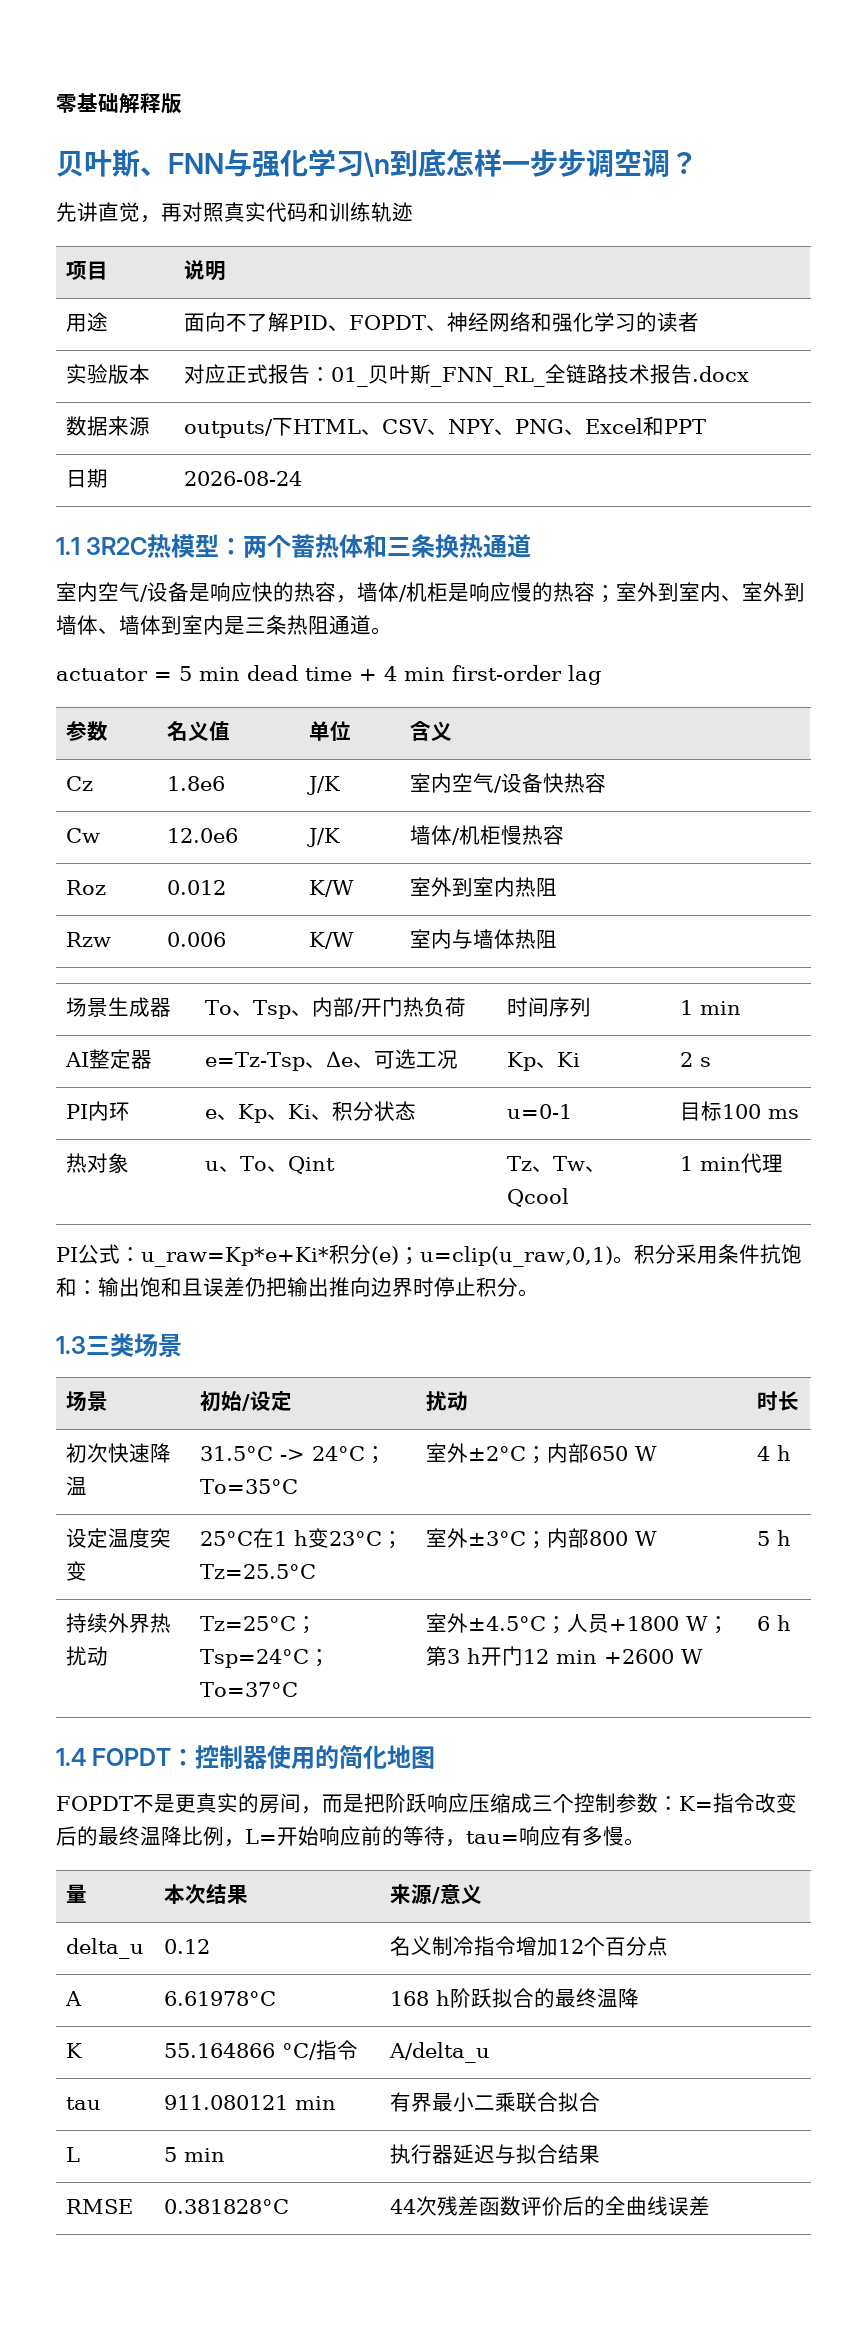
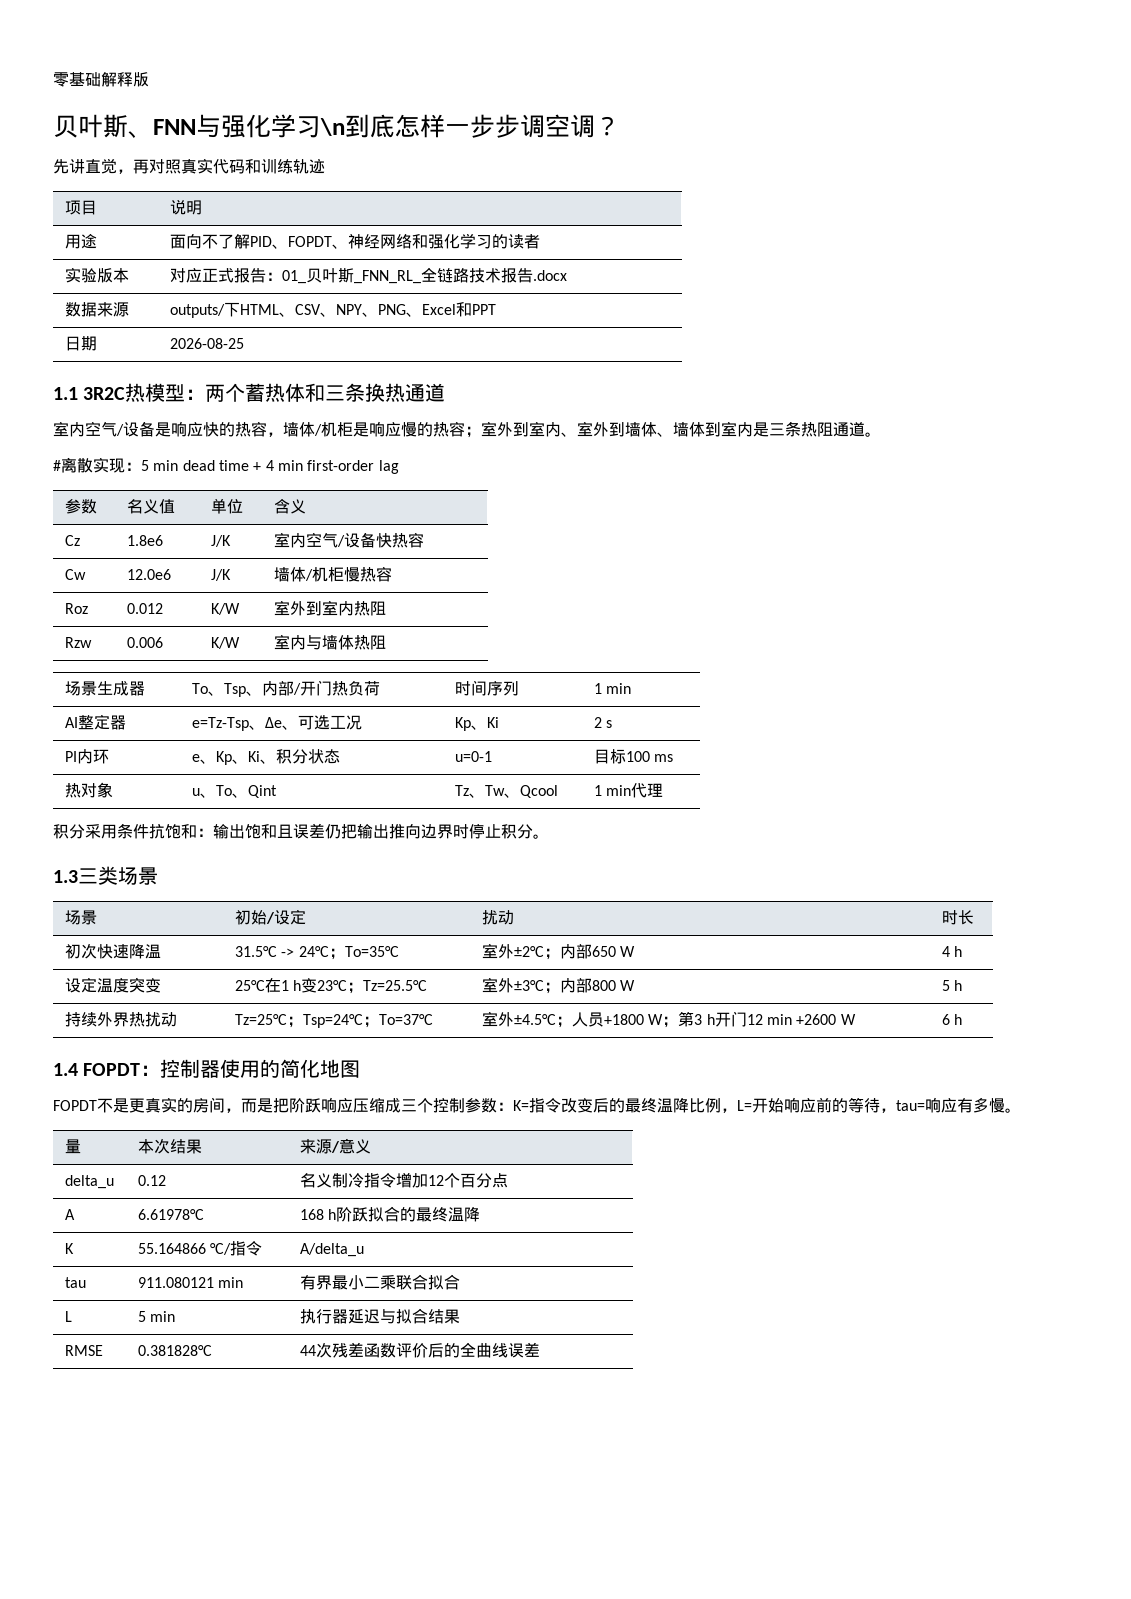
[183,471,302,486] 2026-08-24 -> [169,338,244,349] 2026-08-25
[56,668,172,681] actuator = -> [53,457,141,473] #离散实现：
[56,1244,634,1267] PI公式：u_raw=Kp*e+Ki*积分(e)；u=clip(u_raw,0,1)。 -> (664, 790) none

